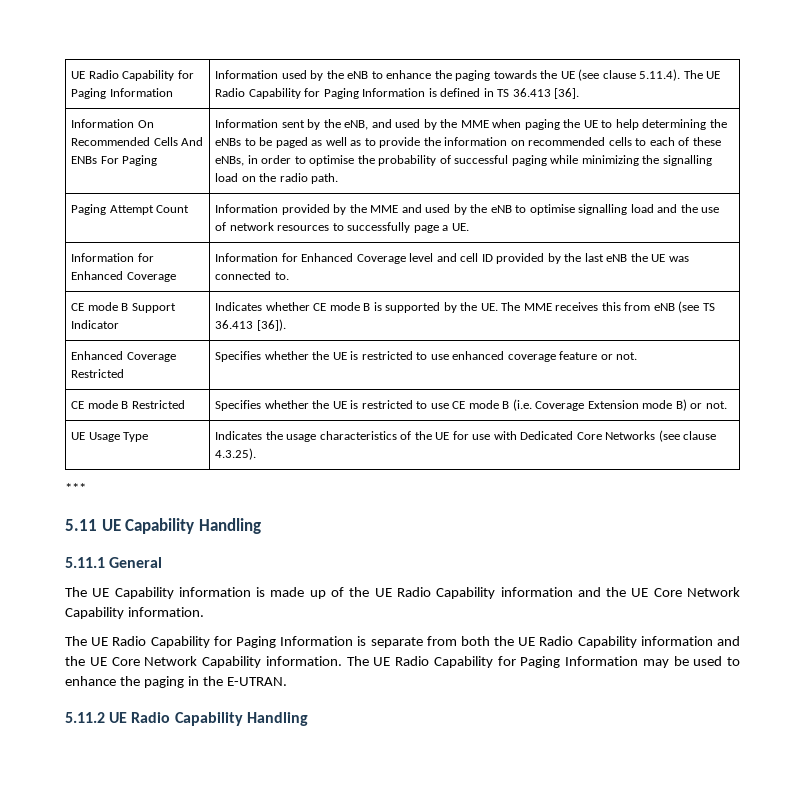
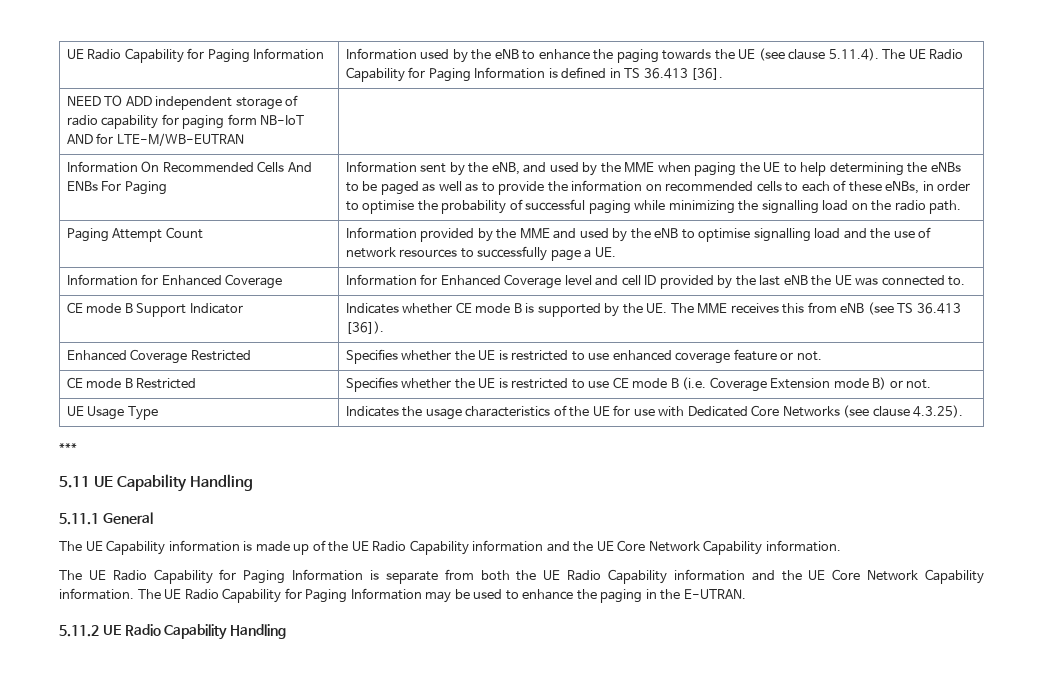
(580, 93) none -> [66,95,299,110] [66,114,305,129] [66,133,244,146] // NEED TO ADD independent storage of radio capability for paging form NB-IoT AND for LTE-M/WB-EUTRAN |

